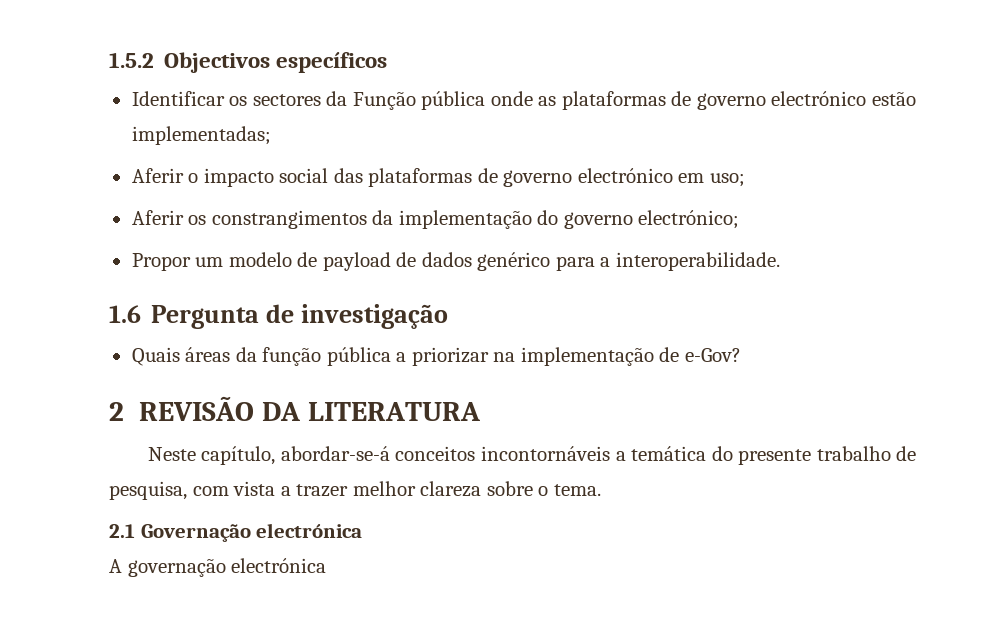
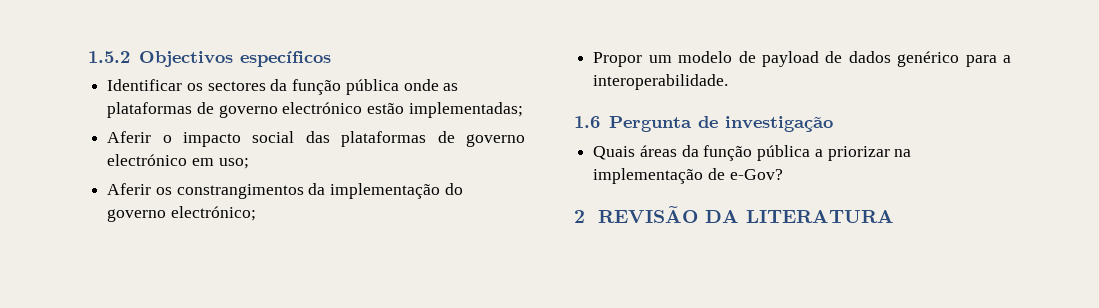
[352,91,416,110] Função -> [292,79,342,95] função
[147,446,917,465] [109,481,601,500] [109,523,363,542] [109,558,327,577] // Neste capítulo, abordar-se-á conceitos incontornáveis a temática do presente trabalho de pesquisa, com vista a trazer melhor clareza sobre o tema. // 2.1 Governação electrónica // A governação electrónica -> (895, 216) none

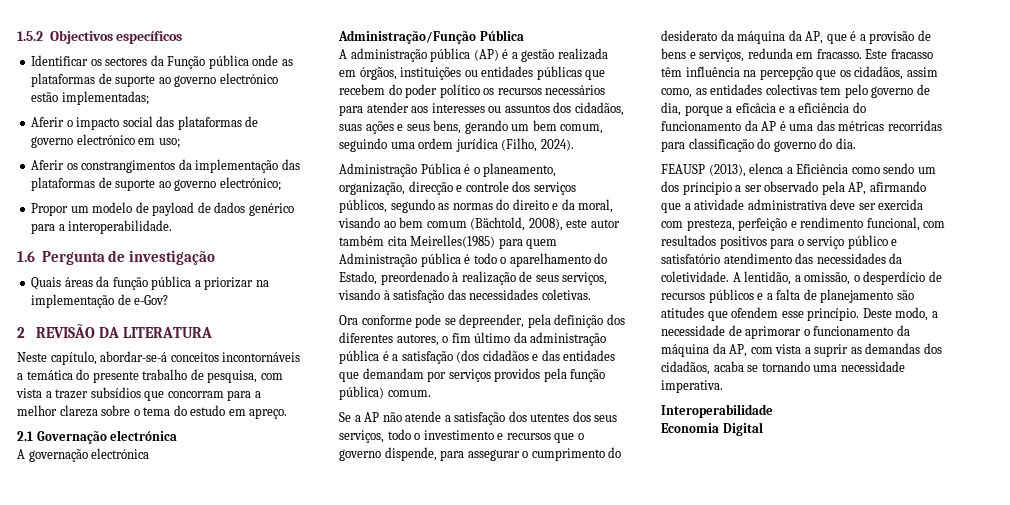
[292,79,342,95] função -> [167,56,206,69] Função
(214, 108) none -> [115,75,171,87] suporte ao
[444,183,463,195] do -> [281,159,300,170] [31,177,171,191] das plataformas de suporte ao
(895, 216) none -> [17,351,301,365] [17,369,283,383] [16,387,261,401] [17,405,288,419] [17,430,178,444] [17,448,150,462] [338,30,524,44] [339,48,608,62] [339,66,606,80] [339,84,606,98] [339,102,624,116] [339,120,604,134] [339,138,574,152] [339,163,557,177] [339,181,576,195] [339,199,614,213] [338,217,620,231] [339,235,558,249] [339,253,608,267] [339,271,608,285] [338,289,591,303] [339,314,625,328] [339,332,607,346] [339,350,616,364] [339,368,606,382] [339,386,431,400] [339,411,618,425] [339,429,584,443] [339,447,622,461] [661,30,931,44] [661,48,933,62] [661,66,938,80] [661,84,930,98] [661,102,866,116] [661,120,942,131] [661,138,856,152] [661,163,936,177] [661,181,926,195] [661,199,924,213] [661,217,946,231] [661,235,898,249] [661,253,903,264] [661,271,942,285] [661,289,914,303] [661,307,938,321] [661,325,910,339] [661,343,942,357] [661,361,905,375] [661,380,723,393] [661,404,773,418] [661,422,763,436] // Neste capítulo, abordar-se-á conceitos incontornáveis a temática do presente trabalho de pesquisa, com vista a trazer subsídios que concorram para a melhor clareza sobre o tema do estudo em apreço. // 2.1 Governação electrónica // A governação electrónica // Administração/Função Pública // A administração pública (AP) é a gestão realizada em órgãos, instituições ou entidades públicas que recebem do poder político os recursos necessários para atender aos interesses ou assuntos dos cidadãos, suas ações e seus bens, gerando um bem comum, seguindo uma ordem jurídica (Filho, 2024). // Administração Pública é o planeamento, organização, direcção e controle dos serviços públicos, segundo as normas do direito e da moral, visando ao bem comum (Bächtold, 2008), este autor também cita Meirelles(1985) para quem Administração pública é todo o aparelhamento do Estado, preordenado à realização de seus serviços, visando à satisfação das necessidades coletivas. // Ora conforme pode se depreender, pela definição dos diferentes autores, o fim último da administração pública é a satisfação (dos cidadãos e das entidades que demandam por serviços providos pela função pública) comum. // Se a AP não atende a satisfação dos utentes dos seus serviços, todo o investimento e recursos que o governo dispende, para assegurar o cumprimento do desiderato da máquina da AP, que é a provisão de bens e serviços, redunda em fracasso. Este fracasso têm influência na percepção que os cidadãos, assim como, as entidades colectivas tem pelo governo de dia, porque a eficâcia e a eficiência do funcionamento da AP é uma das métricas recorridas para classificação do governo do dia. // FEAUSP (2013), elenca a Eficiência como sendo um dos príncipio a ser observado pela AP, afirmando que a atividade administrativa deve ser exercida com presteza, perfeição e rendimento funcional, com resultados positivos para o serviço público e satisfatório atendimento das necessidades da coletividade. A lentidão, a omissão, o desperdício de recursos públicos e a falta de planejamento são atitudes que ofendem esse princípio. Deste modo, a necessidade de aprimorar o funcionamento da máquina da AP, com vista a suprir as demandas dos cidadãos, acaba se tornando uma necessidade imperativa. // Interoperabilidade // Economia Digital

